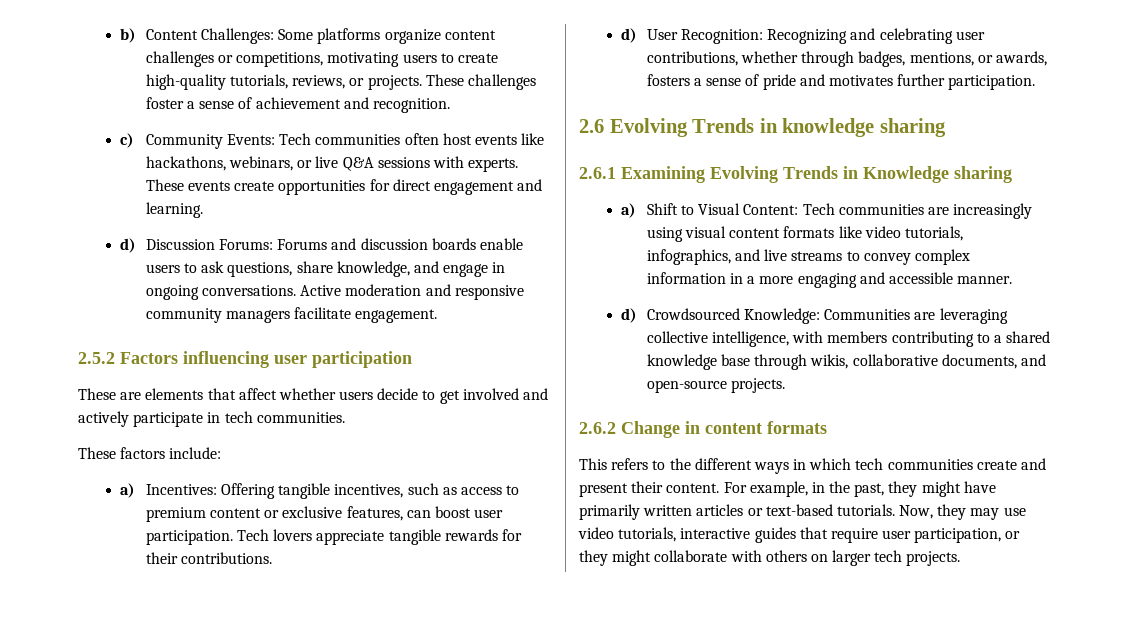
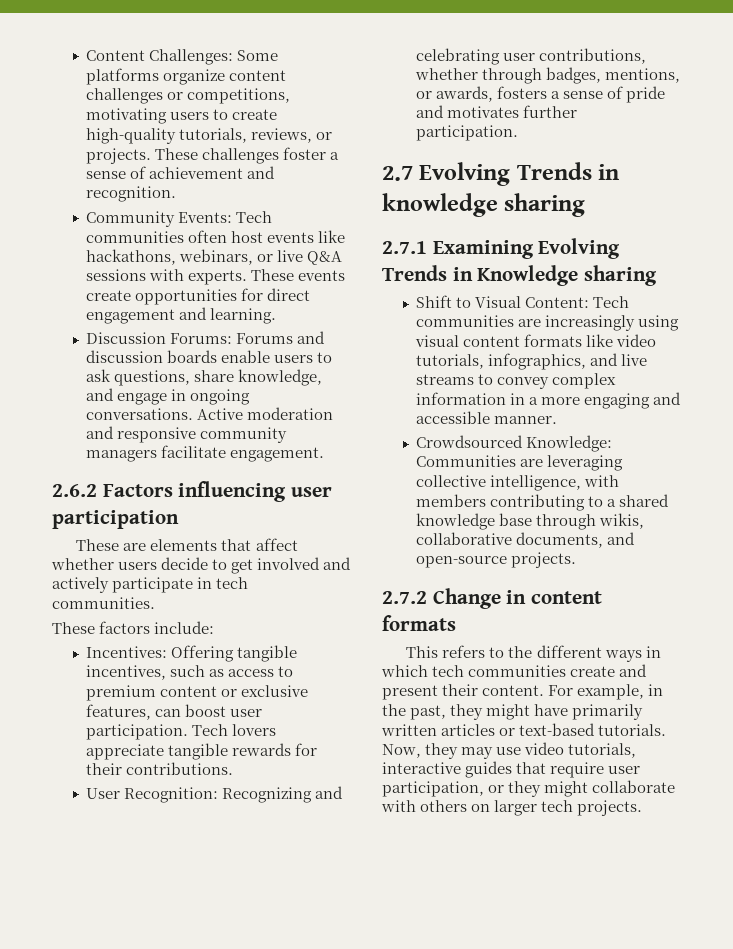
[120,28,137,43] b) -> (86, 55) none
[120,133,135,148] c) -> (177, 194) none
[120,238,137,253] d) -> (277, 316) none
[78,352,115,364] 2.5.2 -> [52,484,97,497] 2.6.2
[120,483,136,498] a) -> (215, 627) none
[621,28,638,43] d) -> (234, 768) none
[579,119,604,133] 2.6 -> [382,166,413,181] 2.7
[579,167,616,179] 2.6.1 -> [382,241,427,254] 2.7.1
[621,203,637,218] a) -> (657, 275) none
[621,308,638,323] d) -> (558, 420) none
[579,422,616,434] 2.6.2 -> [382,591,427,604] 2.7.2

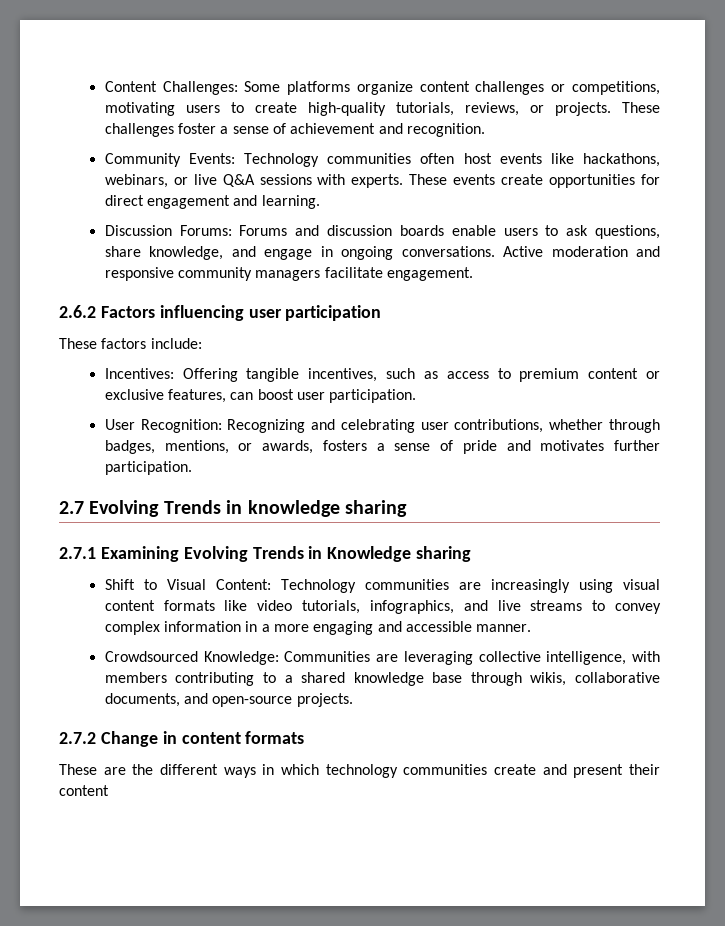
[236,211,273,223] Tech -> [244,153,320,167] Technology
[76,538,298,551] [51,557,352,574] [52,577,249,593] [52,597,155,609] // These are elements that affect whether users decide to get involved and actively participate in tech communities. -> (382, 313) none
[192,724,277,736] [86,743,318,760] [86,762,234,775] Tech lovers appreciate tangible rewards for their contributions. -> (417, 396) none
[593,296,630,308] Tech -> [280,579,356,593] Technology
[406,645,505,658] This refers to -> [59,764,126,775] These are
[432,665,465,677] tech -> [325,764,398,778] technology
[482,684,664,700] [382,704,644,720] [381,723,667,736] [382,742,637,759] [382,761,641,778] [382,780,676,797] [381,800,643,816] content. For example, in the past, they might have primarily written articles or text-based tutorials. Now, they may use video tutorials, interactive guides that require user participation, or they might collaborate with others on larger tech projects. -> [59,785,109,796] content

